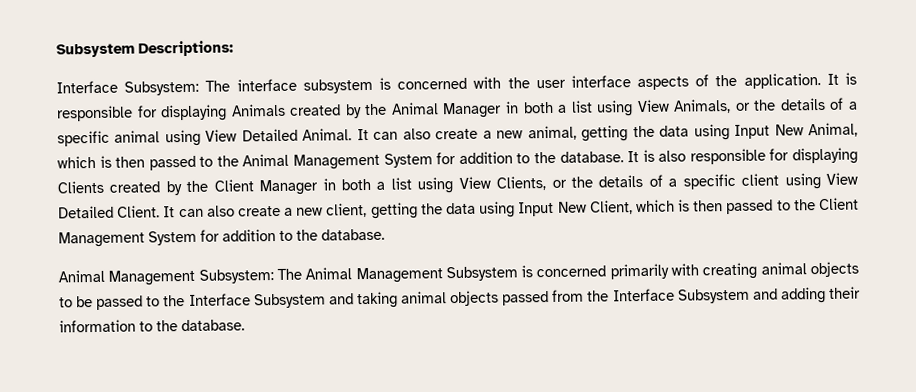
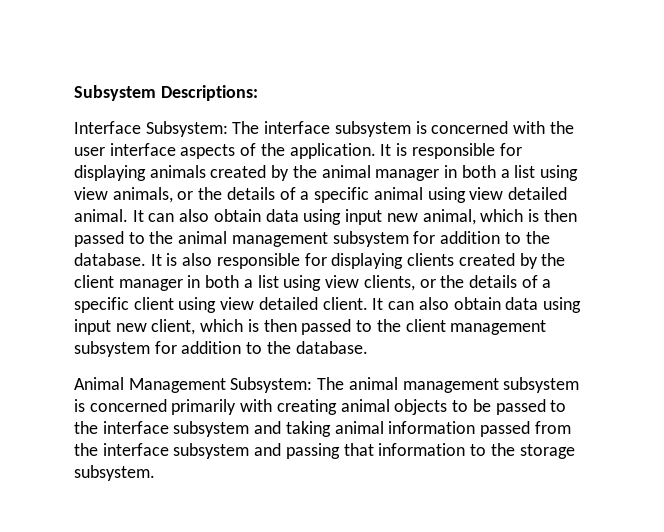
[230,98,732,119] Animals created by the Animal Manager in both a list using View Animals, -> [149,165,578,181] [74,187,173,203] animals created by the animal manager in both a list using view animals,
[205,122,859,142] [57,153,433,171] View Detailed Animal. It can also create a new animal, getting the data using Input New Animal, which is then passed to the Animal Management System -> [469,187,567,200] [74,209,577,225] [74,231,409,247] view detailed animal. It can also obtain data using input new animal, which is then passed to the animal management subsystem
[57,176,547,196] Clients created by the Client Manager in both a list using View Clients, -> [407,253,566,269] [74,275,415,291] clients created by the client manager in both a list using view clients,
[826,172,859,185] [58,197,859,219] [58,230,197,248] View Detailed Client. It can also create a new client, getting the data using Input New Client, which is then passed to the Client Management System -> [220,297,581,313] [74,319,547,335] [74,341,150,357] view detailed client. It can also obtain data using input new client, which is then passed to the client management subsystem
[305,266,518,284] Animal Management Subsystem -> [348,377,580,393] animal management subsystem
[188,293,326,309] Interface Subsystem -> [102,421,250,437] interface subsystem
[450,290,500,307] objects -> [388,421,476,434] information
[612,286,861,304] Interface Subsystem and adding their -> [102,443,374,459] interface subsystem and passing that
[181,319,245,332] database. -> [519,444,575,459] [74,465,155,481] storage subsystem.

